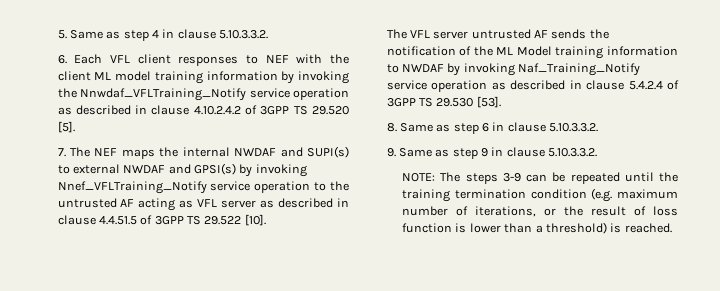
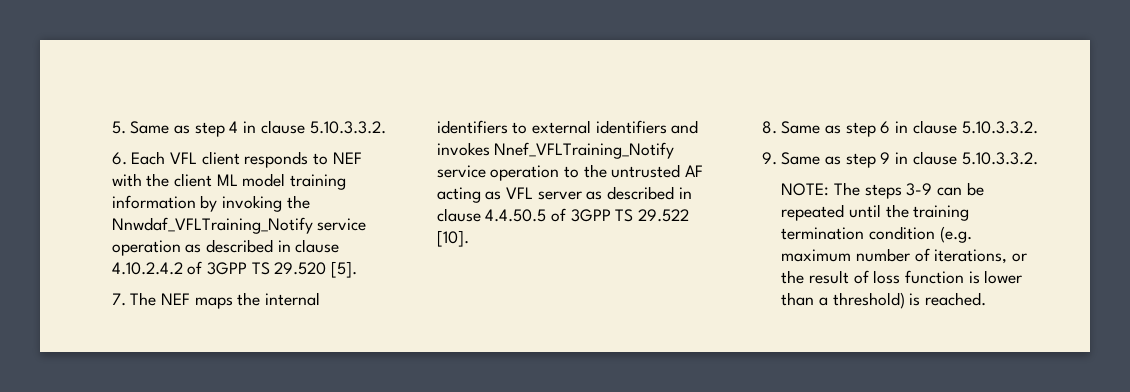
[178,56,239,66] responses -> [244,151,309,168] responds
[234,146,349,158] [57,163,307,177] NWDAF and SUPI(s) to external NWDAF and GPSI(s) by invoking -> [436,120,699,134] [436,142,490,156] identifiers to external identifiers and invokes
[98,216,137,225] 4.4.51.5 -> [485,209,547,222] 4.4.50.5
[386,29,609,39] [386,46,678,59] [386,63,641,76] [386,80,679,92] [386,96,501,108] // The VFL server untrusted AF sends the notification of the ML Model training information to NWDAF by invoking Naf_Training_Notify service operation as described in clause 5.4.2.4 of 3GPP TS 29.530 [53]. -> (469, 238) none

